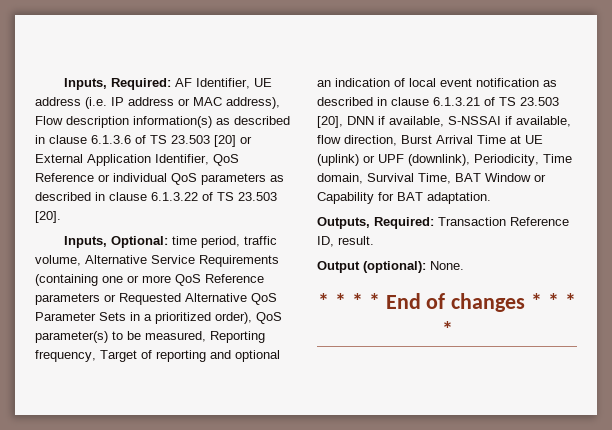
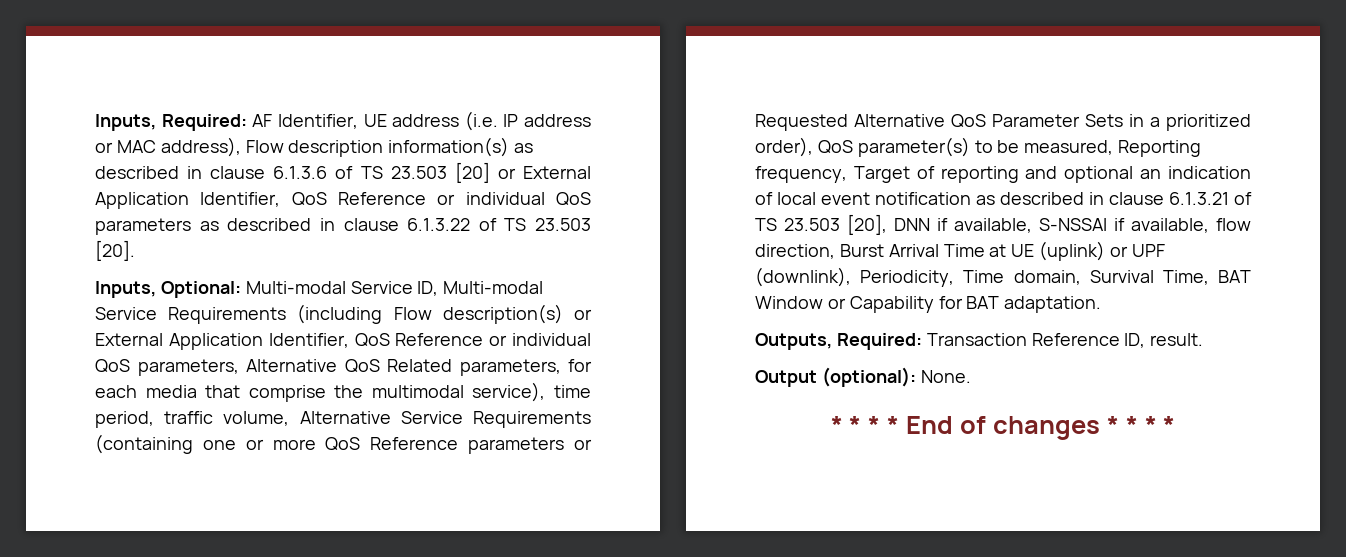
(168, 242) none -> [245,281,544,296] [95,304,592,324] [95,333,591,350] [95,359,592,376] [95,382,546,402] Multi-modal Service ID, Multi-modal Service Requirements (including Flow description(s) or External Application Identifier, QoS Reference or individual QoS parameters, Alternative QoS Related parameters, for each media that comprise the multimodal service),

